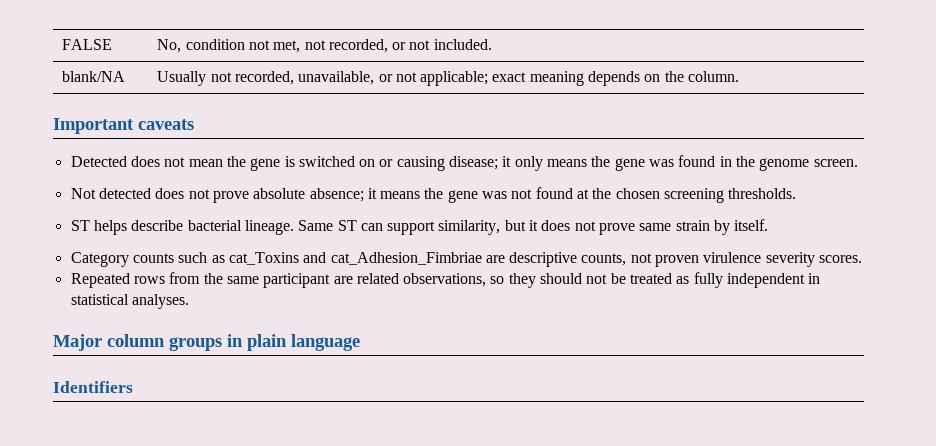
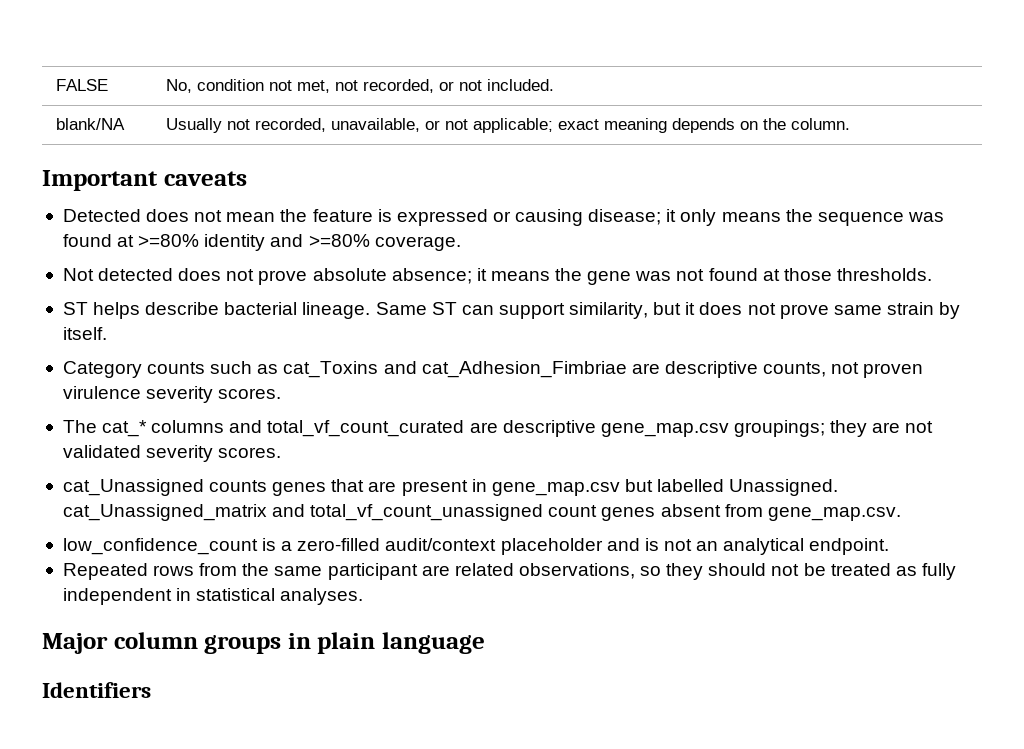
[250,156,376,171] gene is switched on -> [312,209,488,226] feature is expressed
[614,158,645,171] gene -> [817,212,904,226] sequence
[719,156,858,171] in the genome screen. -> [117,234,461,251] at >=80% identity and >=80% coverage.
[592,188,725,203] the chosen screening -> [783,268,832,281] those
(863, 259) none -> [62,420,934,437] [62,445,282,462] [62,479,839,496] [62,504,901,521] [62,538,890,555] // The cat_* columns and total_vf_count_curated are descriptive gene_map.csv groupings; they are not validated severity scores. // cat_Unassigned counts genes that are present in gene_map.csv but labelled Unassigned. cat_Unassigned_matrix and total_vf_count_unassigned count genes absent from gene_map.csv. // low_confidence_count is a zero-filled audit/context placeholder and is not an analytical endpoint.

